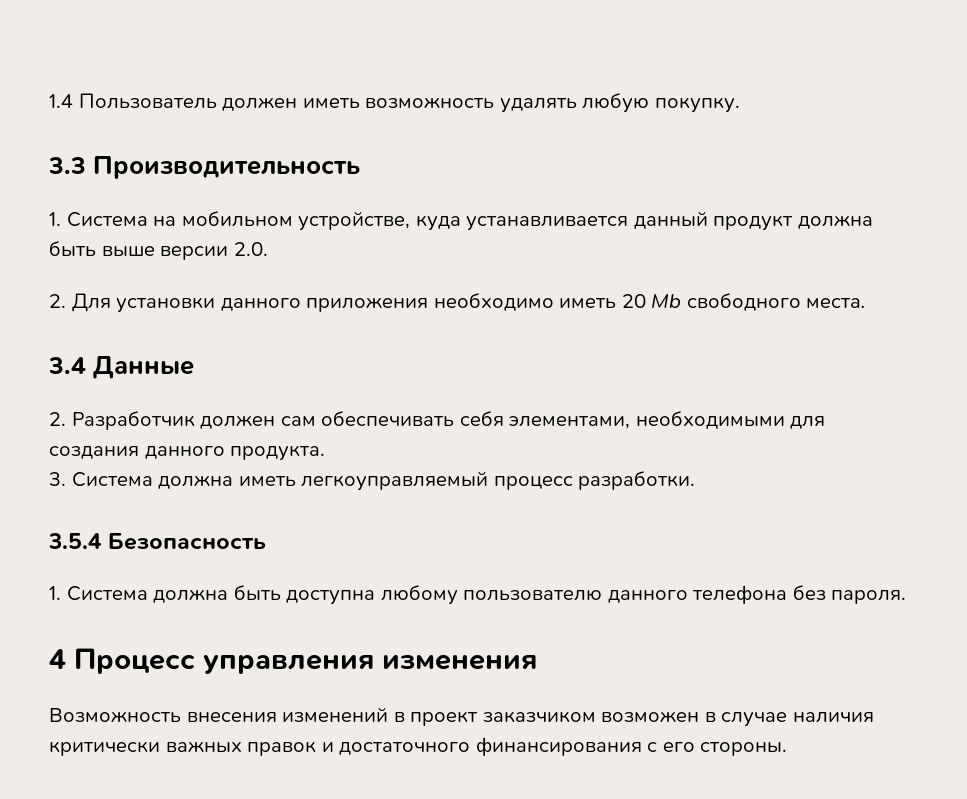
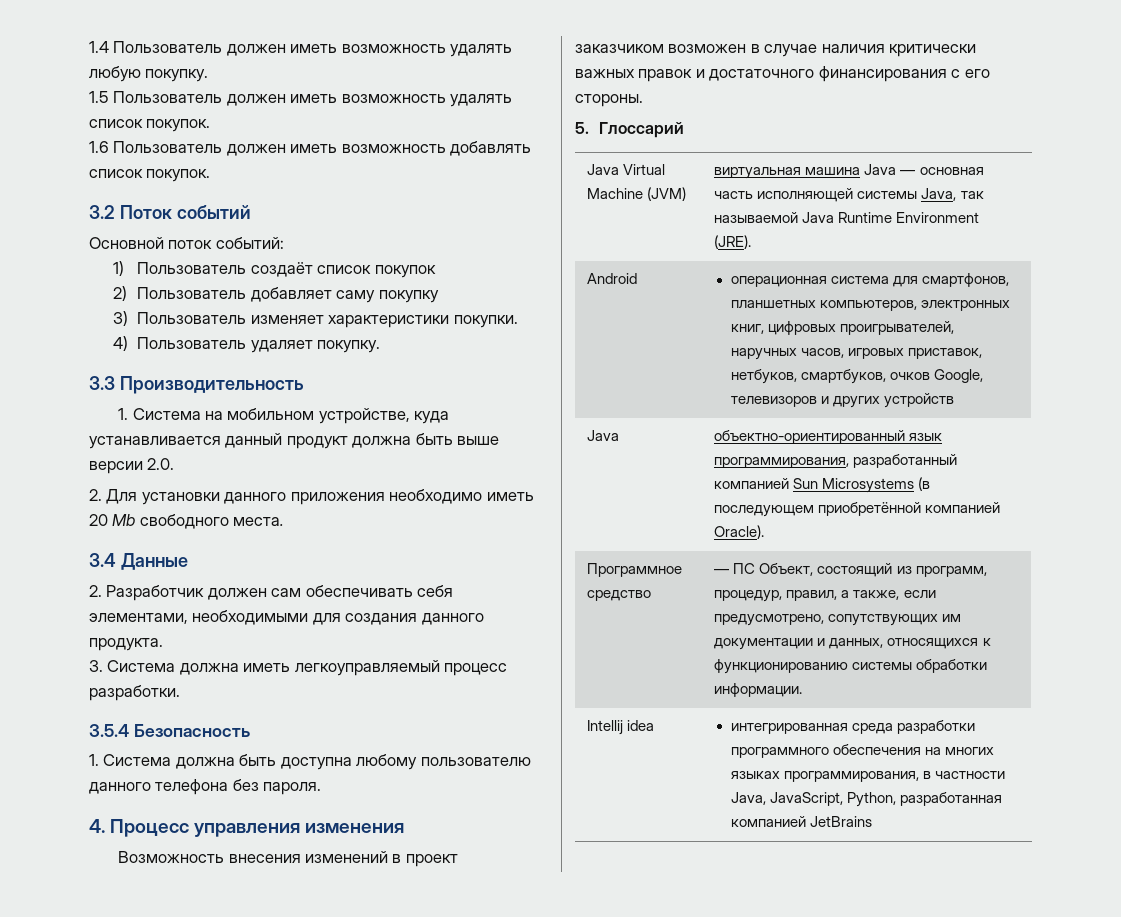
(740, 105) none -> [89,91,513,107] [89,119,211,132] [89,141,532,156] [89,169,211,182] [89,205,251,219] [89,237,284,249] [113,261,436,278] [113,286,439,303] [113,311,518,328] [113,336,381,353] // 1.5 Пользователь должен иметь возможность удалять список покупок. // 1.6 Пользователь должен иметь возможность добавлять список покупок. // 3.2 Поток событий // Основной поток событий: // 1) Пользователь создаёт список покупок // 2) Пользователь добавляет саму покупку // 3) Пользователь изменяет характеристики покупки. // 4) Пользователь удаляет покупку.
[49,649,66,669] 4 -> [89,819,105,833] 4.
(788, 749) none -> [575,122,685,138] [587,164,666,175] [587,187,687,201] [714,164,984,179] [714,188,984,202] [714,212,980,223] [714,235,752,249] [587,273,638,284] [730,273,1009,287] [730,300,1010,311] [730,321,954,335] [730,348,982,360] [730,369,983,384] [730,393,954,408] [587,430,620,441] [714,430,943,444] [714,454,958,468] [714,477,931,493] [714,502,1001,517] [714,525,765,539] [587,563,683,577] [587,590,652,601] [714,563,987,577] [714,590,936,602] [714,614,962,626] [714,638,991,650] [714,659,988,674] [714,683,803,697] [587,720,655,735] [730,720,975,734] [730,744,994,758] [730,771,1005,782] [730,792,1002,807] [730,816,872,827] // 5. Глоссарий // Java Virtual Machine (JVM) | виртуальная машина Java — основная часть исполняющей системы Java, так называемой Java Runtime Environment (JRE). // Android | операционная система для смартфонов, планшетных компьютеров, электронных книг, цифровых проигрывателей, наручных часов, игровых приставок, нетбуков, смартбуков, очков Google, телевизоров и других устройств // Java | объектно-ориентированный язык программирования, разработанный компанией Sun Microsystems (в последующем приобретённой компанией Oracle). // Программное средство | — ПС Объект, состоящий из программ, процедур, правил, а также, если предусмотрено, сопутствующих им документации и данных, относящихся к функционированию системы обработки информации. // Intellij idea | интегрированная среда разработки программного обеспечения на многих языках программирования, в частности Java, JavaScript, Python, разработанная компанией JetBrains

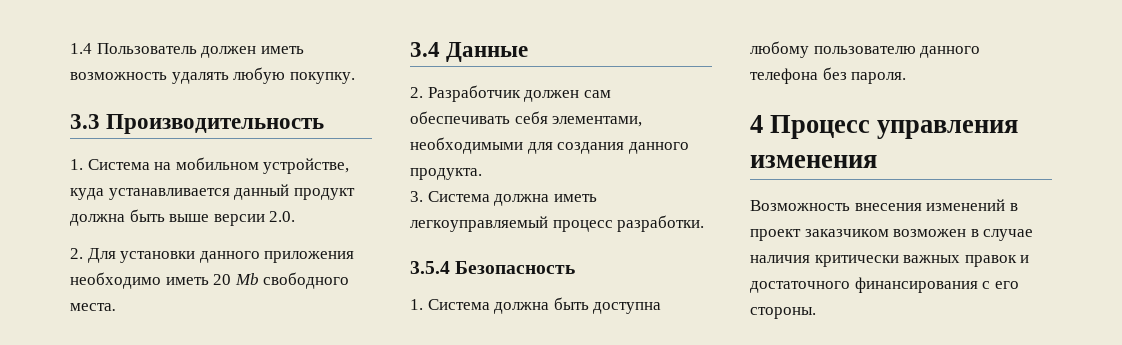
[89,91,513,107] [89,119,211,132] [89,141,532,156] [89,169,211,182] [89,205,251,219] [89,237,284,249] [113,261,436,278] [113,286,439,303] [113,311,518,328] [113,336,381,353] // 1.5 Пользователь должен иметь возможность удалять список покупок. // 1.6 Пользователь должен иметь возможность добавлять список покупок. // 3.2 Поток событий // Основной поток событий: // 1) Пользователь создаёт список покупок // 2) Пользователь добавляет саму покупку // 3) Пользователь изменяет характеристики покупки. // 4) Пользователь удаляет покупку. -> (355, 78) none
[89,819,105,833] 4. -> [750,115,763,133] 4
[575,122,685,138] [587,164,666,175] [587,187,687,201] [714,164,984,179] [714,188,984,202] [714,212,980,223] [714,235,752,249] [587,273,638,284] [730,273,1009,287] [730,300,1010,311] [730,321,954,335] [730,348,982,360] [730,369,983,384] [730,393,954,408] [587,430,620,441] [714,430,943,444] [714,454,958,468] [714,477,931,493] [714,502,1001,517] [714,525,765,539] [587,563,683,577] [587,590,652,601] [714,563,987,577] [714,590,936,602] [714,614,962,626] [714,638,991,650] [714,659,988,674] [714,683,803,697] [587,720,655,735] [730,720,975,734] [730,744,994,758] [730,771,1005,782] [730,792,1002,807] [730,816,872,827] // 5. Глоссарий // Java Virtual Machine (JVM) | виртуальная машина Java — основная часть исполняющей системы Java, так называемой Java Runtime Environment (JRE). // Android | операционная система для смартфонов, планшетных компьютеров, электронных книг, цифровых проигрывателей, наручных часов, игровых приставок, нетбуков, смартбуков, очков Google, телевизоров и других устройств // Java | объектно-ориентированный язык программирования, разработанный компанией Sun Microsystems (в последующем приобретённой компанией Oracle). // Программное средство | — ПС Объект, состоящий из программ, процедур, правил, а также, если предусмотрено, сопутствующих им документации и данных, относящихся к функционированию системы обработки информации. // Intellij idea | интегрированная среда разработки программного обеспечения на многих языках программирования, в частности Java, JavaScript, Python, разработанная компанией JetBrains -> (816, 313) none

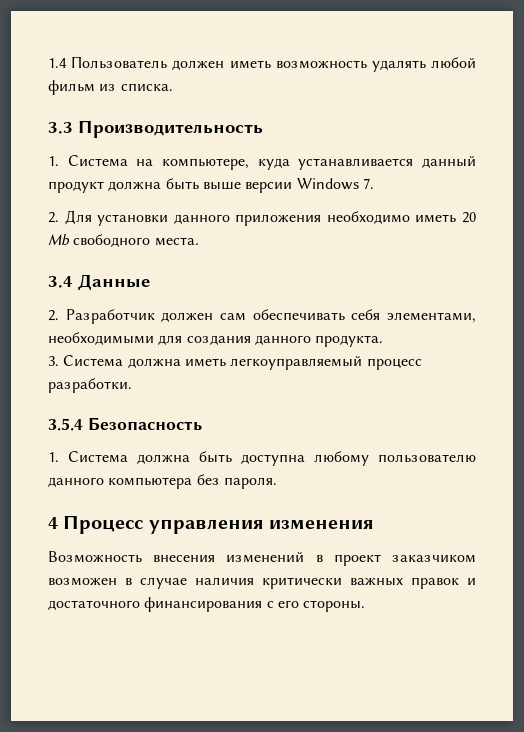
[233,67,355,84] любую покупку. -> [431,57,477,68] [48,80,173,95] любой фильм из списка.
[175,157,350,174] мобильном устройстве, -> [162,158,249,170] компьютере,
[269,211,296,222] 2.0. -> [296,178,374,190] Windows 7.
[750,68,818,84] телефона -> [108,477,193,489] компьютера

